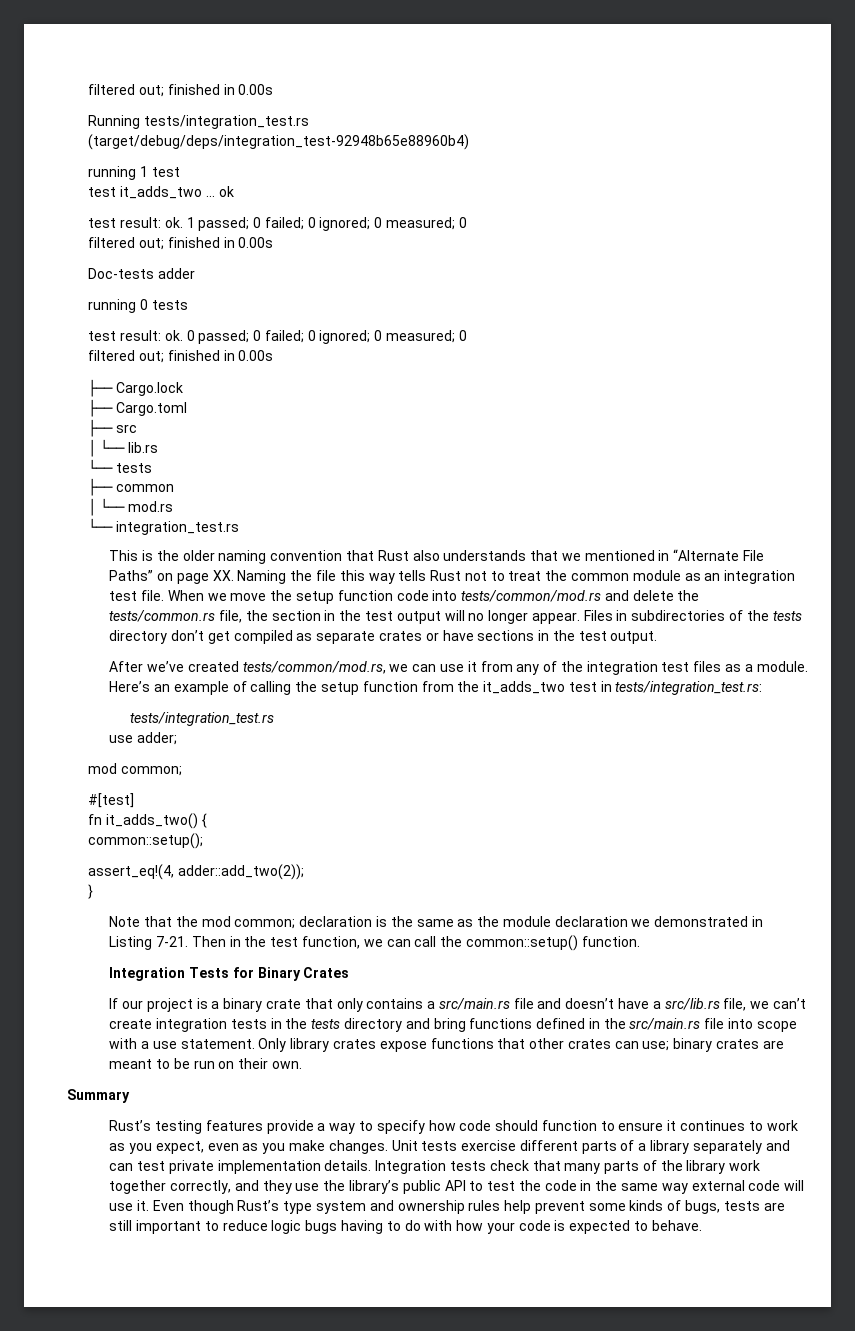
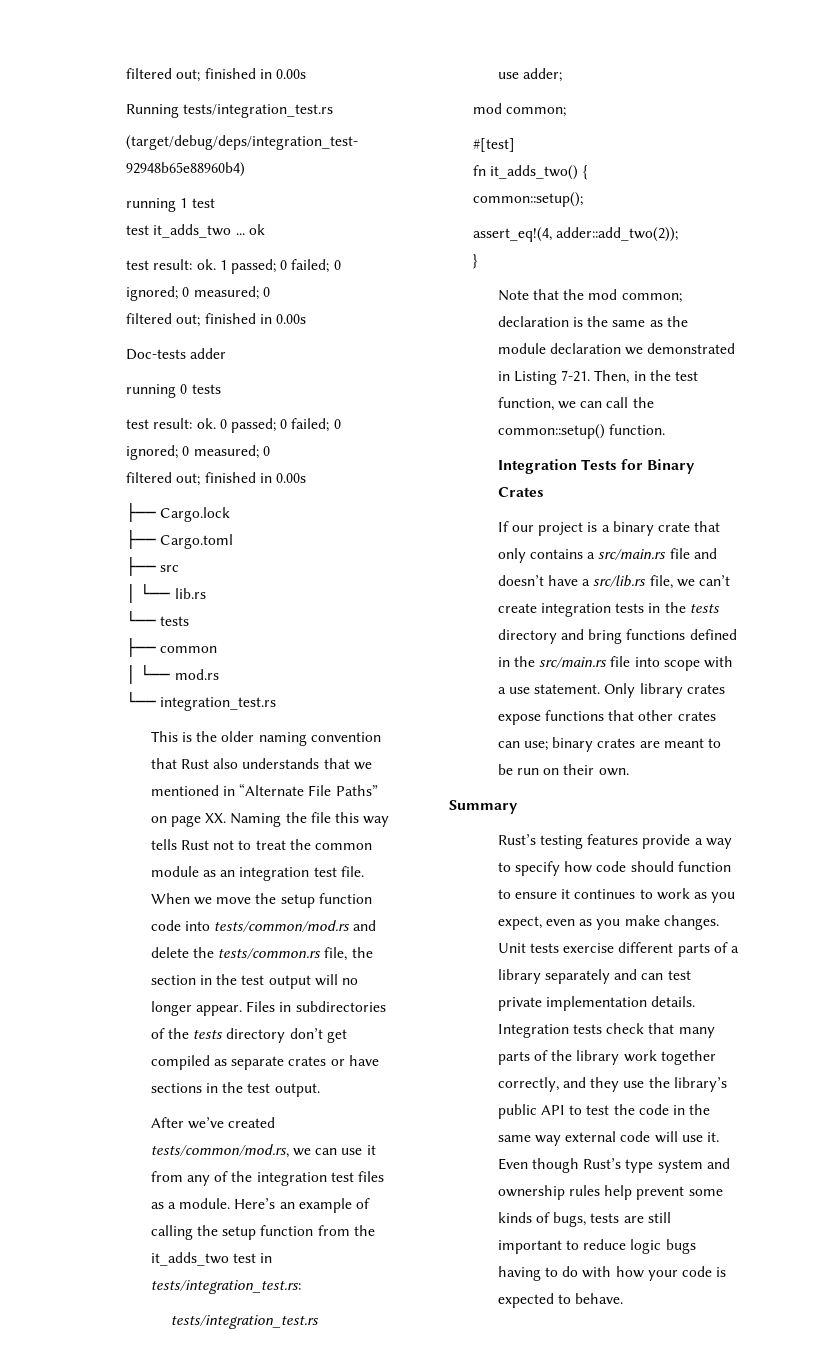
[191,936,226,947] Then -> [594,370,630,384] Then,

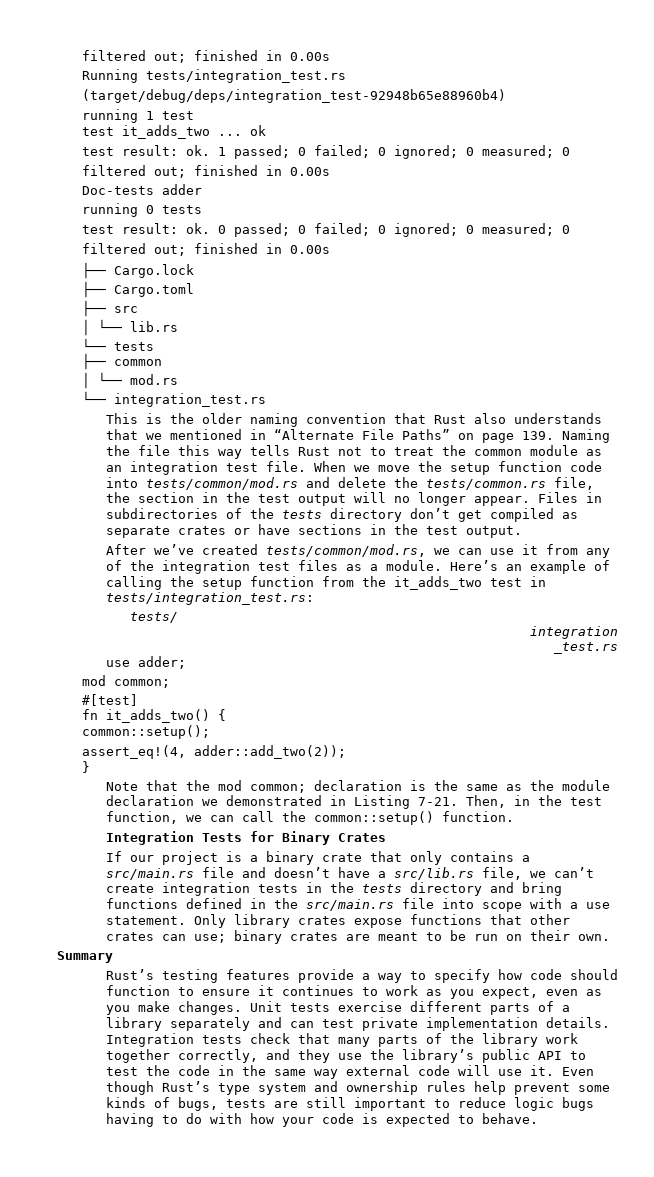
[205,813,227,823] XX. -> [521,431,554,440] 139.
[171,1315,320,1329] tests/integration_test.rs -> [130,612,179,623] [530,626,618,639] [554,642,618,654] tests/ // integration // _test.rs

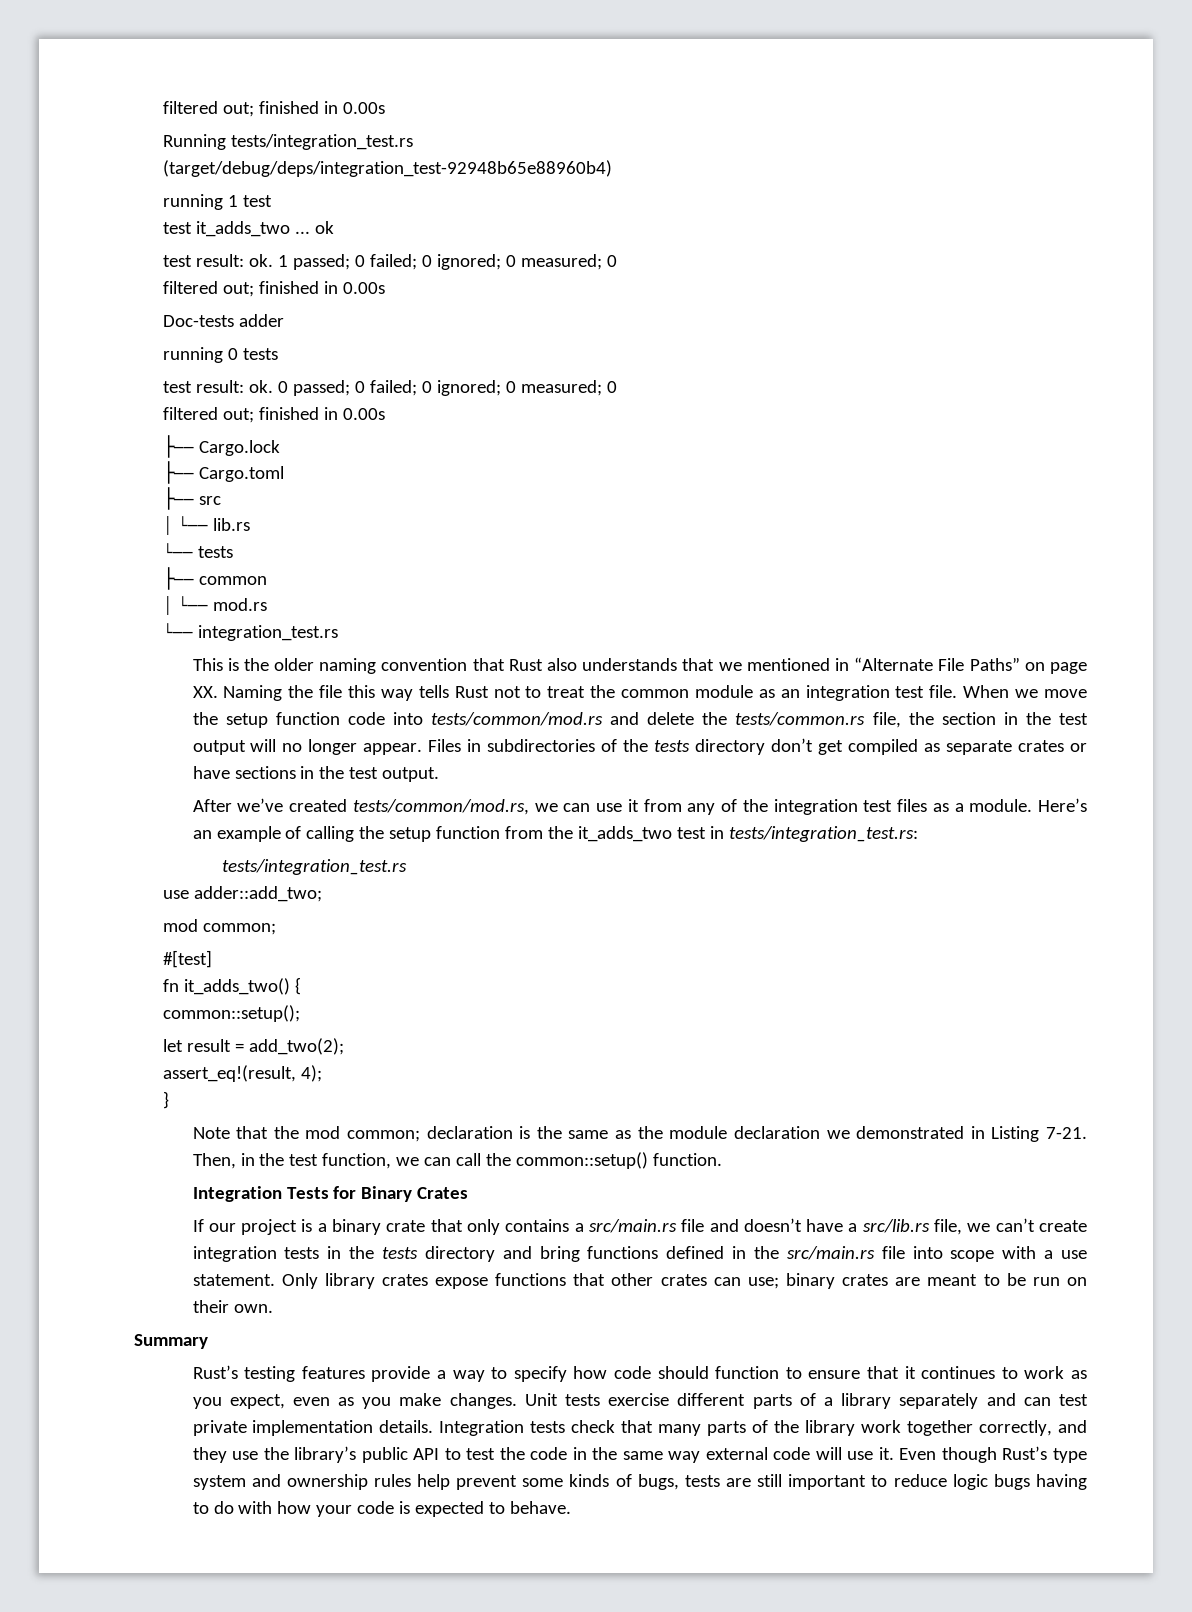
[521,431,554,440] 139. -> [192,686,218,698] XX.
[130,612,179,623] [530,626,618,639] [554,642,618,654] [105,656,186,669] tests/ // integration // _test.rs // use adder; -> [221,859,407,875] [163,886,323,902] tests/integration_test.rs // use adder::add_two;
[81,745,346,759] assert_eq!(4, adder::add_two(2)); -> [163,1038,345,1055] [163,1065,323,1082] let result = add_two(2); // assert_eq!(result, 4);
(250, 992) none -> [866,1366,899,1379] that

